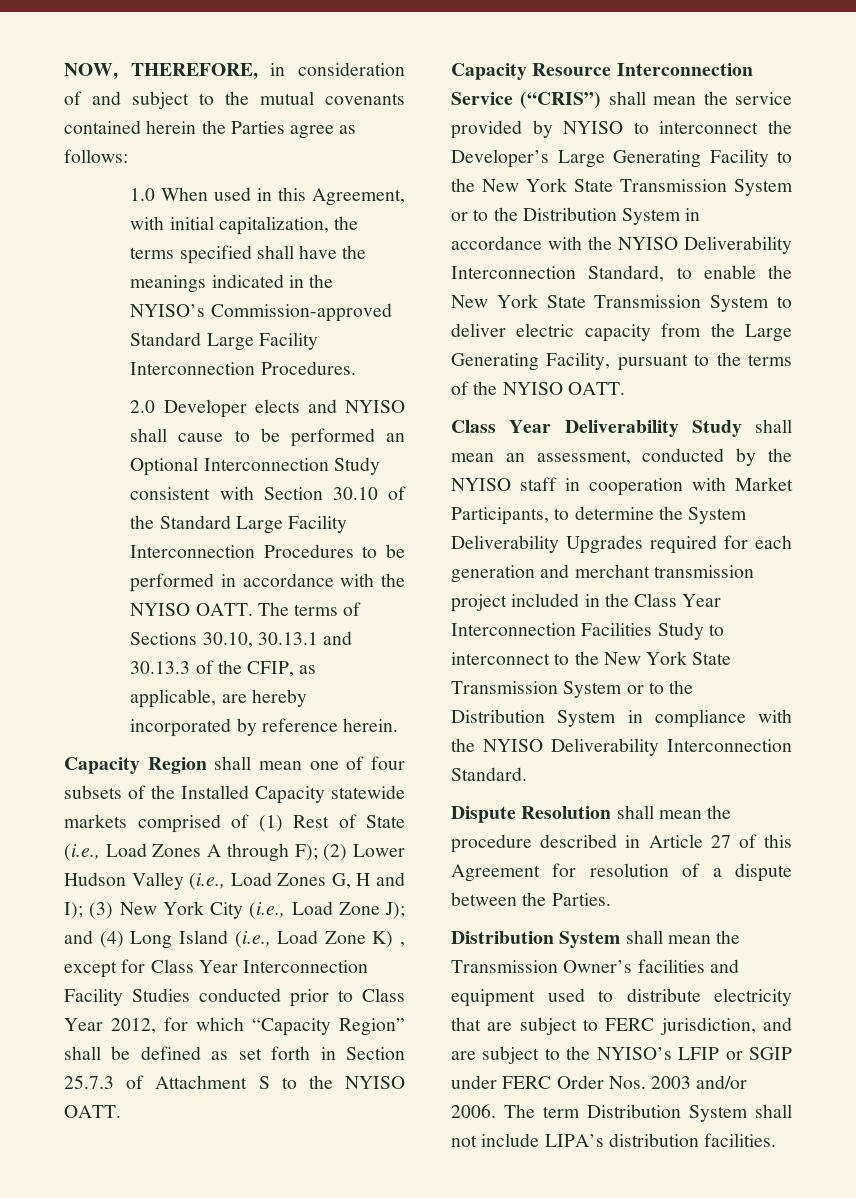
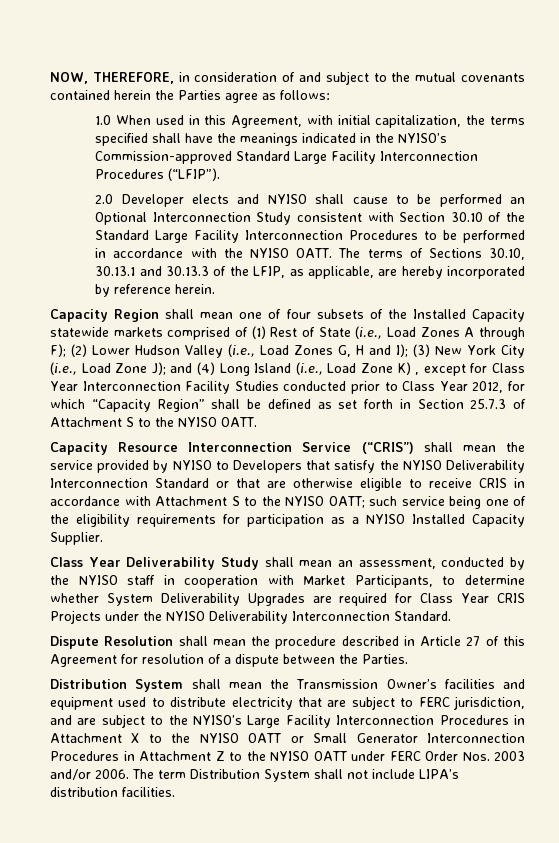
[260,361,356,375] Procedures. -> [95,168,221,181] Procedures (“LFIP”).
[247,661,295,677] CFIP, -> [253,266,286,278] LFIP,
[659,120,792,134] [451,149,792,168] [451,178,793,196] [451,207,701,225] [451,236,792,254] [451,265,792,282] [451,294,792,312] [451,323,792,342] [451,352,792,371] [451,381,625,395] interconnect the Developer’s Large Generating Facility to the New York State Transmission System or to the Distribution System in accordance with the NYISO Deliverability Interconnection Standard, to enable the New York State Transmission System to deliver electric capacity from the Large Generating Facility, pursuant to the terms of the NYISO OATT. -> [233,460,525,473] [50,478,525,491] [50,496,526,509] [50,514,525,527] [50,532,103,545] Developers that satisfy the NYISO Deliverability Interconnection Standard or that are otherwise eligible to receive CRIS in accordance with Attachment S to the NYISO OATT; such service being one of the eligibility requirements for participation as a NYISO Installed Capacity Supplier.
[658,506,683,520] the -> [50,593,99,603] whether
(643, 544) none -> [312,596,332,603] are
[755,535,792,549] [451,564,754,583] [451,593,722,612] [451,622,724,640] [451,651,732,665] [451,680,694,698] [451,709,792,728] each generation and merchant transmission project included in the Class Year Interconnection Facilities Study to interconnect to the New York State Transmission System or to the Distribution System in compliance with -> [420,593,526,603] [50,610,139,624] Class Year CRIS Projects under
[678,1047,792,1060] LFIP or SGIP -> [247,715,525,728] [50,733,525,743] [50,751,347,761] Large Facility Interconnection Procedures in Attachment X to the NYISO OATT or Small Generator Interconnection Procedures in Attachment Z to the NYISO OATT

